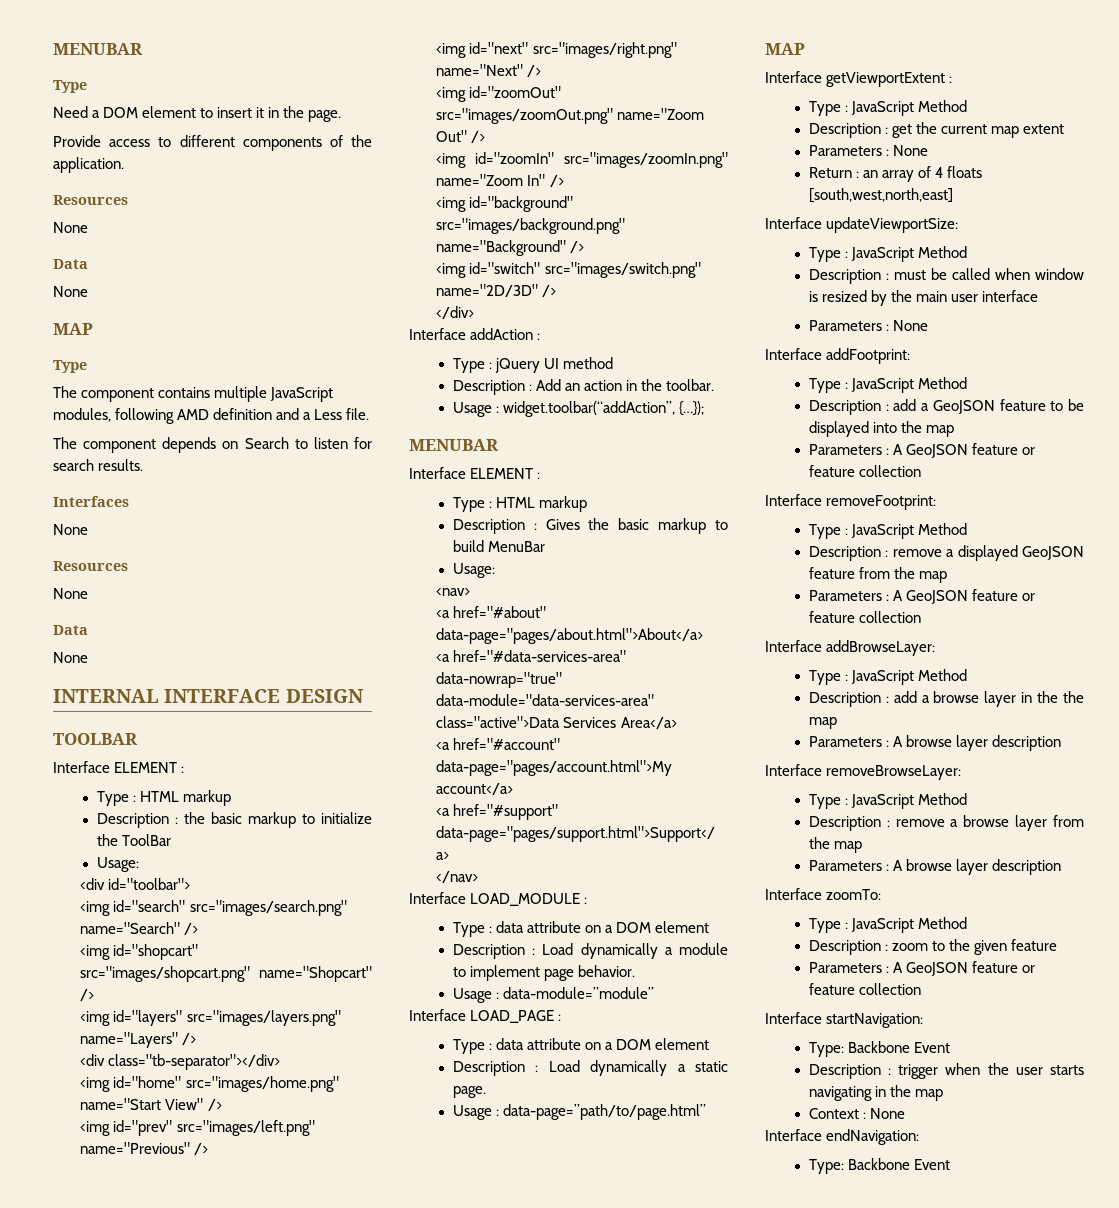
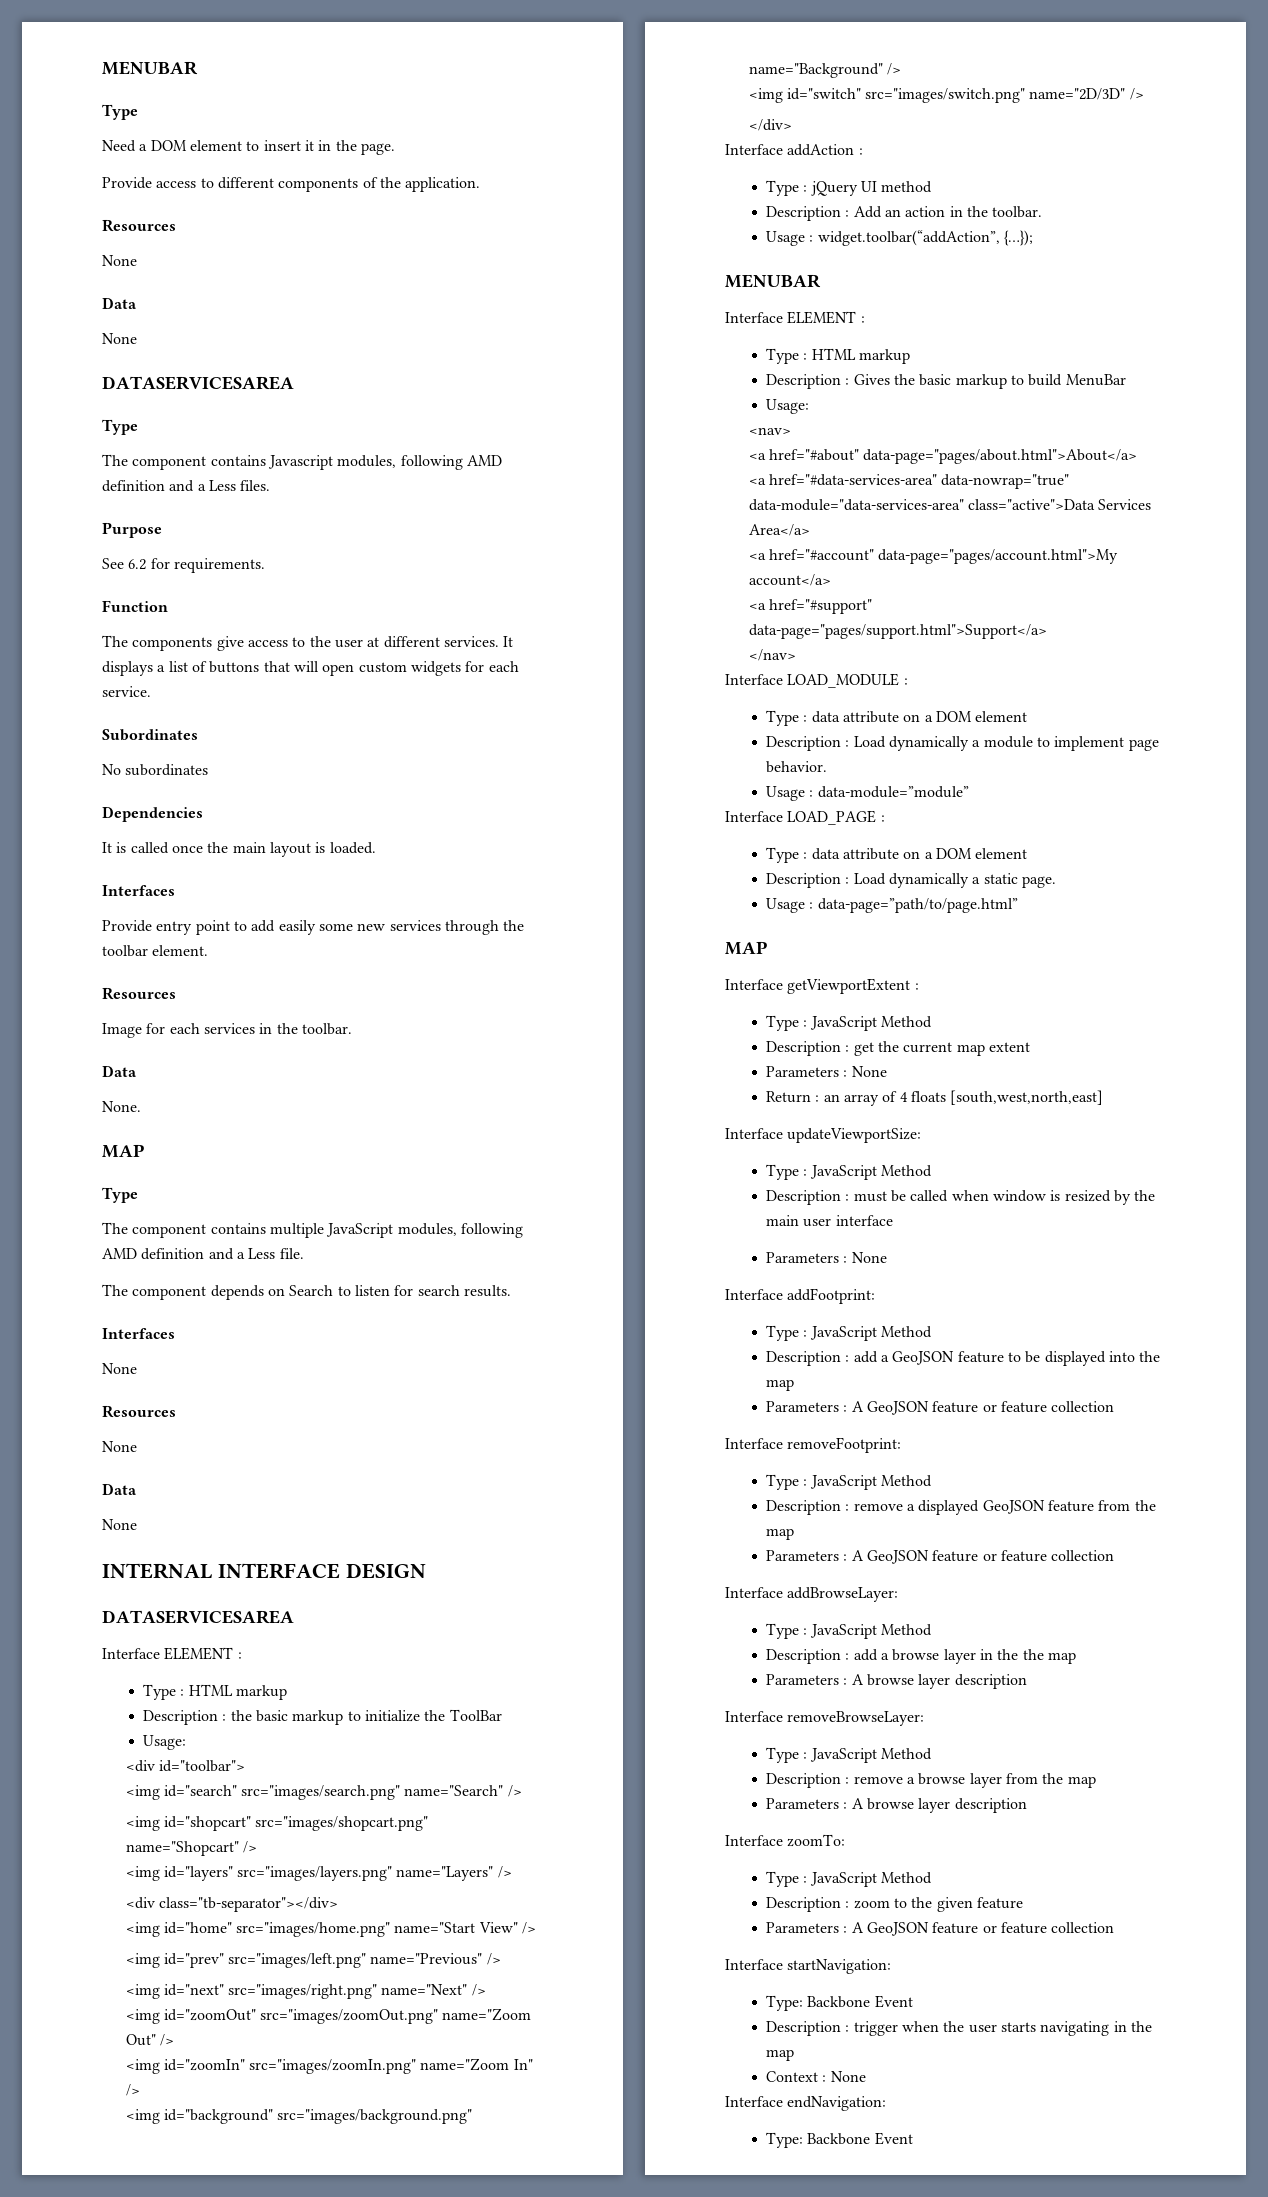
(88, 291) none -> [102,376,294,390] [102,419,138,435] [102,454,502,470] [102,480,271,492] [102,522,162,538] [102,558,265,573] [102,600,168,612] [102,635,514,651] [102,661,519,676] [102,686,151,697] [102,729,198,741] [102,764,209,776] [102,806,203,822] [102,842,376,857] [102,885,175,896] [102,920,525,935] [102,945,209,957] [102,987,176,1000] [102,1023,352,1038] [102,1065,137,1077] [102,1101,141,1112] // DATASERVICESAREA // Type // The component contains Javascript modules, following AMD definition and a Less files. // Purpose // See 6.2 for requirements. // Function // The components give access to the user at different services. It displays a list of buttons that will open custom widgets for each service. // Subordinates // No subordinates // Dependencies // It is called once the main layout is loaded. // Interfaces // Provide entry point to add easily some new services through the toolbar element. // Resources // Image for each services in the toolbar. // Data // None.
[53,733,138,745] TOOLBAR -> [102,1610,294,1624] DATASERVICESAREA

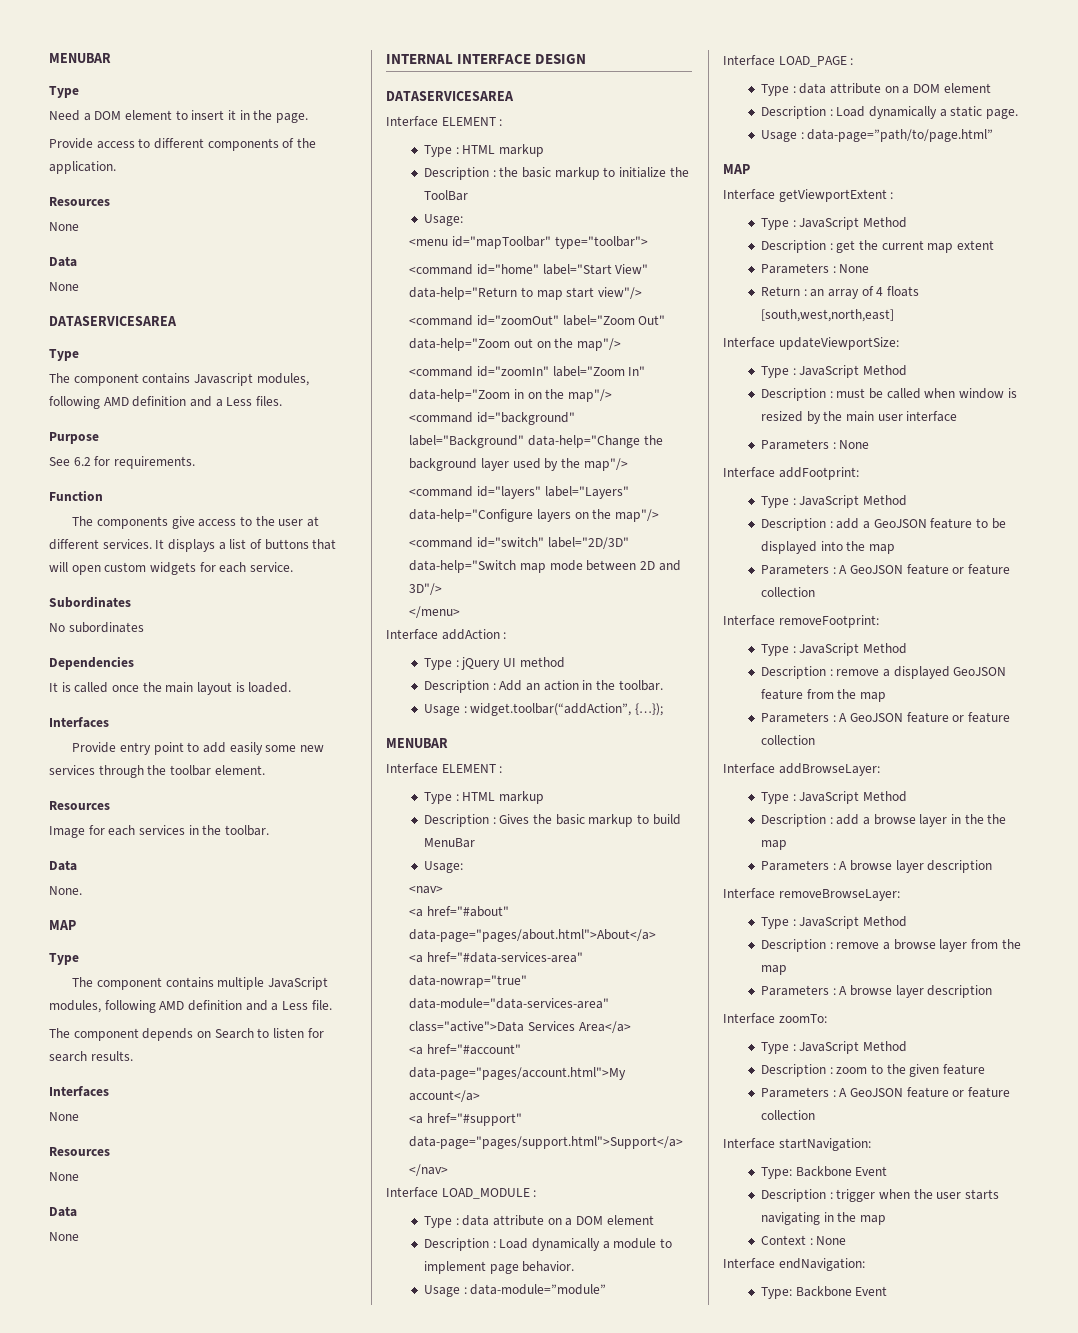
[125,1760,245,1772] [125,1785,522,1800] [125,1816,429,1831] [125,1841,257,1856] [125,1866,512,1881] [125,1897,338,1912] [125,1922,537,1937] [125,1953,501,1968] [125,1984,486,1999] [125,2008,532,2024] [125,2034,174,2046] [125,2058,533,2074] [125,2084,140,2096] [125,2109,473,2124] [748,63,901,78] [748,88,1144,103] [748,119,792,131] <div id="toolbar"> // <img id="search" src="images/search.png" name="Search" /> // <img id="shopcart" src="images/shopcart.png" name="Shopcart" /> // <img id="layers" src="images/layers.png" name="Layers" /> // <div class="tb-separator"></div> // <img id="home" src="images/home.png" name="Start View" /> // <img id="prev" src="images/left.png" name="Previous" /> // <img id="next" src="images/right.png" name="Next" /> // <img id="zoomOut" src="images/zoomOut.png" name="Zoom Out" /> // <img id="zoomIn" src="images/zoomIn.png" name="Zoom In" /> // <img id="background" src="images/background.png" name="Background" /> // <img id="switch" src="images/switch.png" name="2D/3D" /> // </div> -> [409,236,648,249] [409,264,649,275] [409,287,642,300] [409,315,666,326] [409,338,621,351] [409,366,646,377] [409,389,612,402] [409,412,575,425] [409,435,663,448] [409,458,628,471] [409,486,629,499] [409,509,659,522] [409,537,629,549] [409,560,681,573] [409,583,443,595] [409,606,461,618] <menu id="mapToolbar" type="toolbar"> // <command id="home" label="Start View" data-help="Return to map start view"/> // <command id="zoomOut" label="Zoom Out" data-help="Zoom out on the map"/> // <command id="zoomIn" label="Zoom In" data-help="Zoom in on the map"/> // <command id="background" label="Background" data-help="Change the background layer used by the map"/> // <command id="layers" label="Layers" data-help="Configure layers on the map"/> // <command id="switch" label="2D/3D" data-help="Switch map mode between 2D and 3D"/> // </menu>

